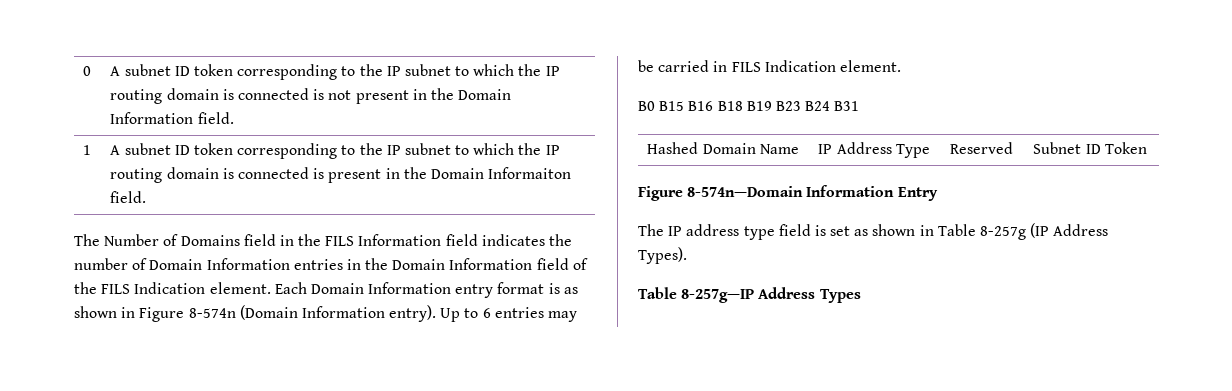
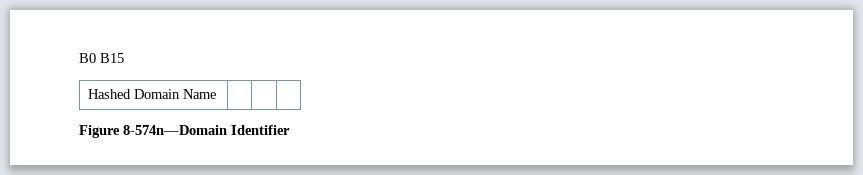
[83,66,92,76] [110,64,560,80] [110,88,512,104] [110,112,234,124] [83,145,92,155] [110,143,560,159] [110,167,572,183] [110,191,147,203] [74,234,573,246] [74,258,588,270] [74,282,578,298] [74,305,578,322] [638,60,901,72] [638,101,860,111] [647,142,799,154] [818,142,930,158] [950,142,1014,154] [1033,142,1147,154] [638,185,938,201] [638,223,1109,240] [638,247,687,264] [638,287,861,303] 0 | A subnet ID token corresponding to the IP subnet to which the IP routing domain is connected is not present in the Domain Information field. // 1 | A subnet ID token corresponding to the IP subnet to which the IP routing domain is connected is present in the Domain Informaiton field. // The Number of Domains field in the FILS Information field indicates the number of Domain Information entries in the Domain Information field of the FILS Indication element. Each Domain Information entry format is as shown in Figure 8-574n (Domain Information entry). Up to 6 entries may be carried in FILS Indication element. // B0 B15 B16 B18 B19 B23 B24 B31 // Hashed Domain Name | IP Address Type | Reserved | Subnet ID Token // Figure 8-574n—Domain Information Entry // The IP address type field is set as shown in Table 8-257g (IP Address Types). // Table 8-257g—IP Address Types -> [79,53,124,63] [87,89,216,99] [79,125,290,138] B0 B15 // Hashed Domain Name | | | // Figure 8-574n—Domain Identifier

